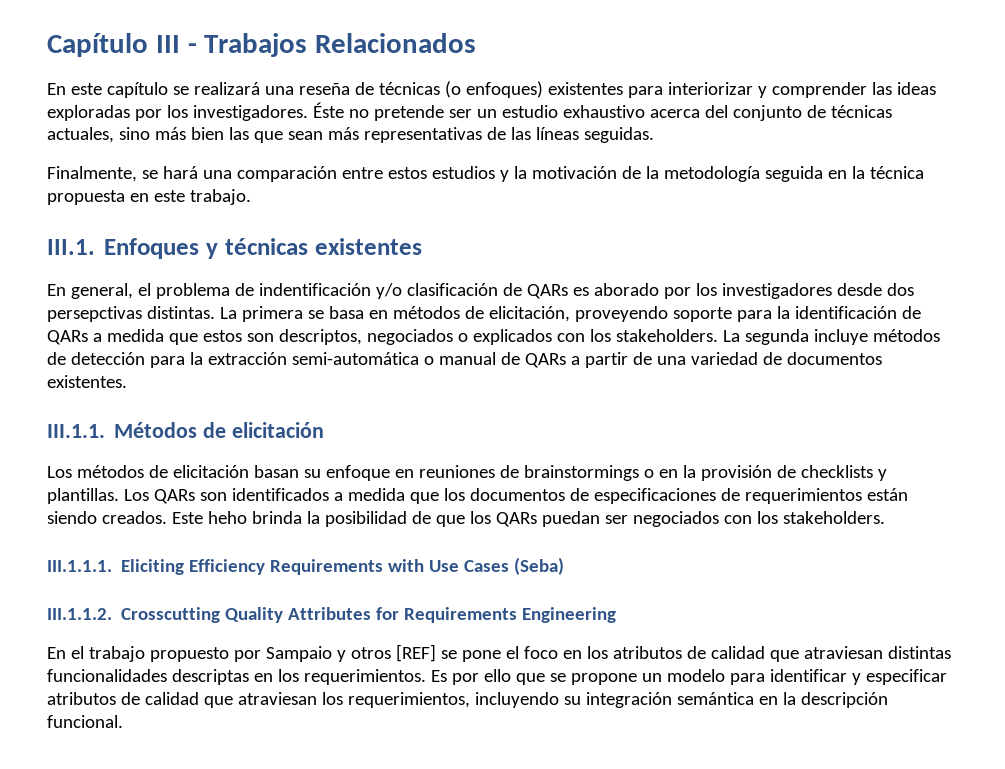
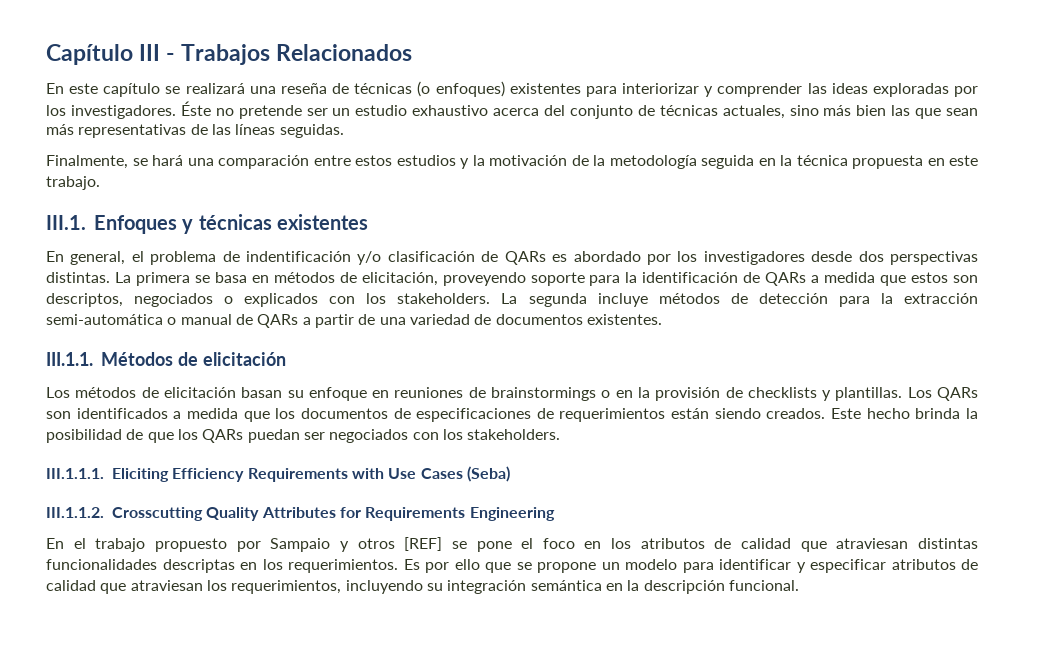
[593,283,659,296] aborado -> [573,251,641,262] abordado
[47,306,142,322] persepctivas -> [889,251,978,265] perspectivas
[207,511,247,524] heho -> [866,408,910,419] hecho

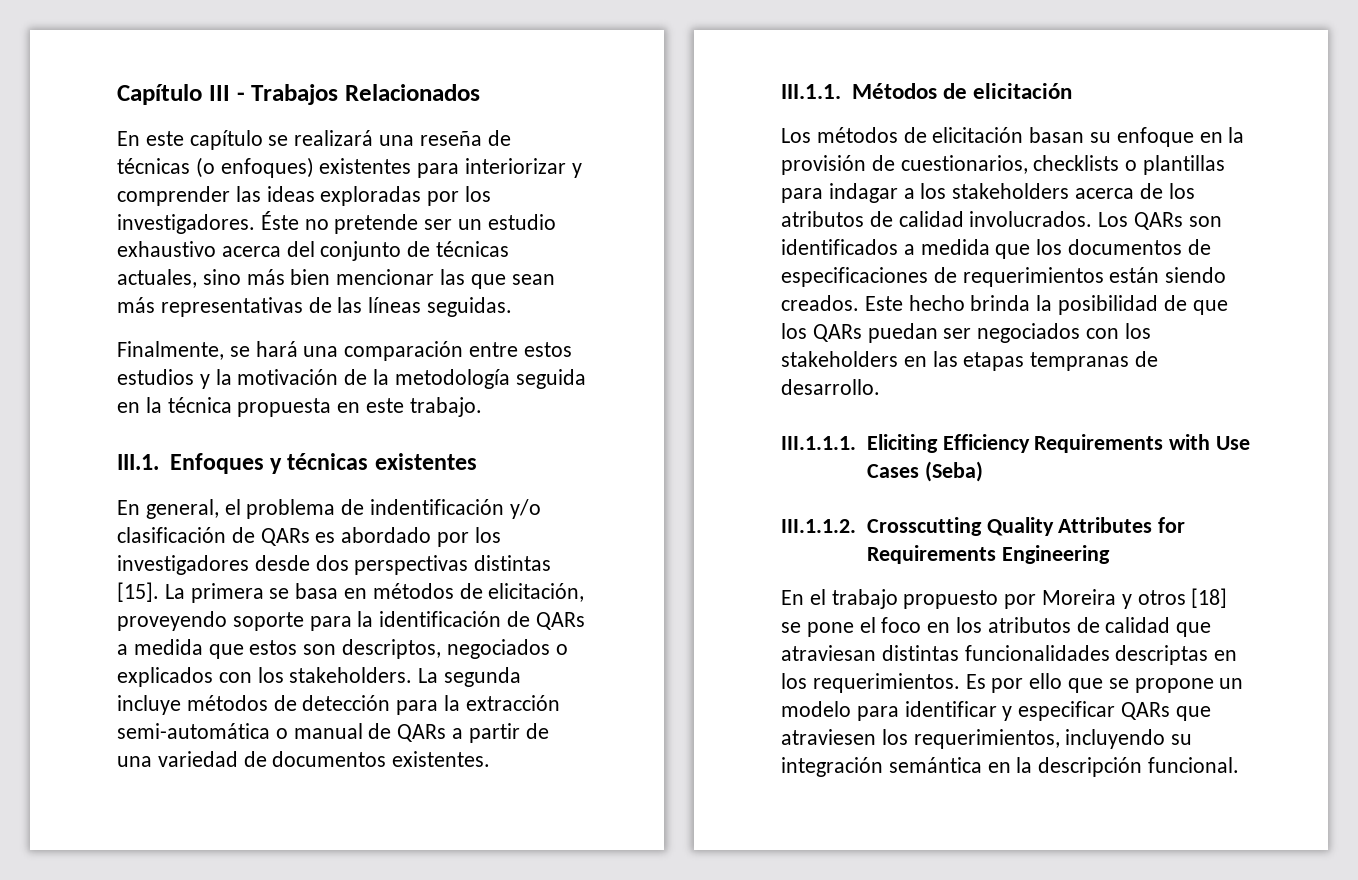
(887, 110) none -> [336,269,435,285] mencionar
[46,272,110,283] distintas. -> [474,555,552,571] [117,582,159,602] distintas [15].
[394,387,903,401] reuniones de brainstormings o en la provisión de checklists y plantillas. -> [1228,127,1245,143] [781,155,1226,175] [781,183,1195,203] [781,211,1093,227] la provisión de cuestionarios, checklists o plantillas para indagar a los stakeholders acerca de los atributos de calidad involucrados.
[467,429,561,440] stakeholders. -> [781,351,1159,371] [781,379,880,395] stakeholders en las etapas tempranas de desarrollo.
[270,538,331,552] Sampaio -> [1042,589,1117,605] Moreira
[404,537,443,551] [REF] -> [1191,588,1228,608] [18]
[891,559,978,570] [46,580,203,594] atributos de calidad que atraviesan -> [1121,702,1211,721] [781,729,876,745] QARs que atraviesen

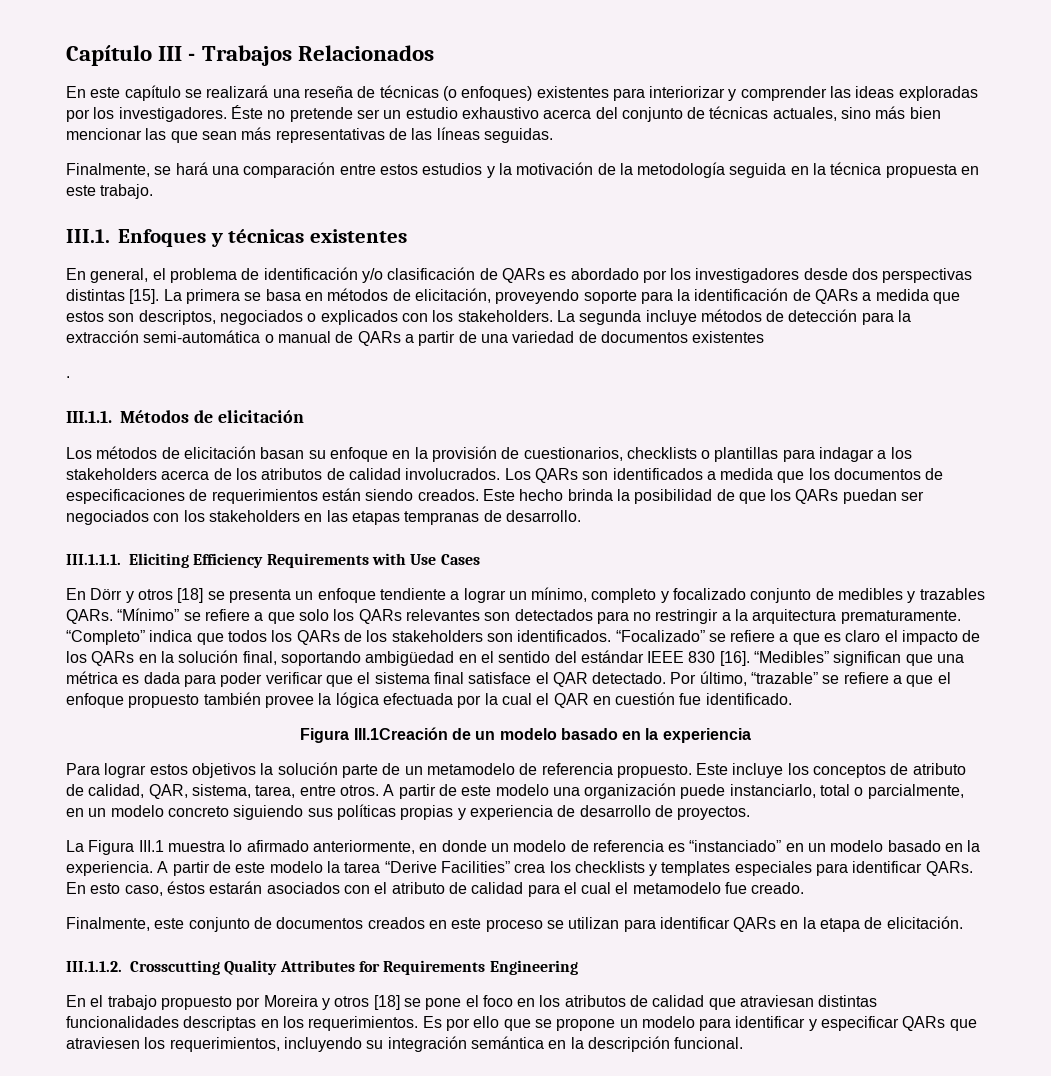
[370,499,505,515] indentificación -> [263,267,358,280] identificación
[392,751,491,767] existentes. -> [692,331,765,343] [66,376,70,378] existentes // .
[924,461,983,482] (Seba) -> [66,587,985,603] [66,608,961,624] [66,630,981,645] [66,650,965,666] [66,671,951,687] [66,692,792,708] [300,727,751,743] [66,762,966,778] [66,783,964,799] [66,804,751,820] [66,840,981,855] [66,861,973,876] [66,881,805,897] [66,916,963,932] // En Dörr y otros [18] se presenta un enfoque tendiente a lograr un mínimo, completo y focalizado conjunto de medibles y trazables QARs. “Mínimo” se refiere a que solo los QARs relevantes son detectados para no restringir a la arquitectura prematuramente. “Completo” indica que todos los QARs de los stakeholders son identificados. “Focalizado” se refiere a que es claro el impacto de los QARs en la solución final, soportando ambigüedad en el sentido del estándar IEEE 830 [16]. “Medibles” significan que una métrica es dada para poder verificar que el sistema final satisface el QAR detectado. Por último, “trazable” se refiere a que el enfoque propuesto también provee la lógica efectuada por la cual el QAR en cuestión fue identificado. // Figura III.1Creación de un modelo basado en la experiencia // Para lograr estos objetivos la solución parte de un metamodelo de referencia propuesto. Este incluye los conceptos de atributo de calidad, QAR, sistema, tarea, entre otros. A partir de este modelo una organización puede instanciarlo, total o parcialmente, en un modelo concreto siguiendo sus políticas propias y experiencia de desarrollo de proyectos. // La Figura III.1 muestra lo afirmado anteriormente, en donde un modelo de referencia es “instanciado” en un modelo basado en la experiencia. A partir de este modelo la tarea “Derive Facilities” crea los checklists y templates especiales para identificar QARs. En esto caso, éstos estarán asociados con el atributo de calidad para el cual el metamodelo fue creado. // Finalmente, este conjunto de documentos creados en este proceso se utilizan para identificar QARs en la etapa de elicitación.

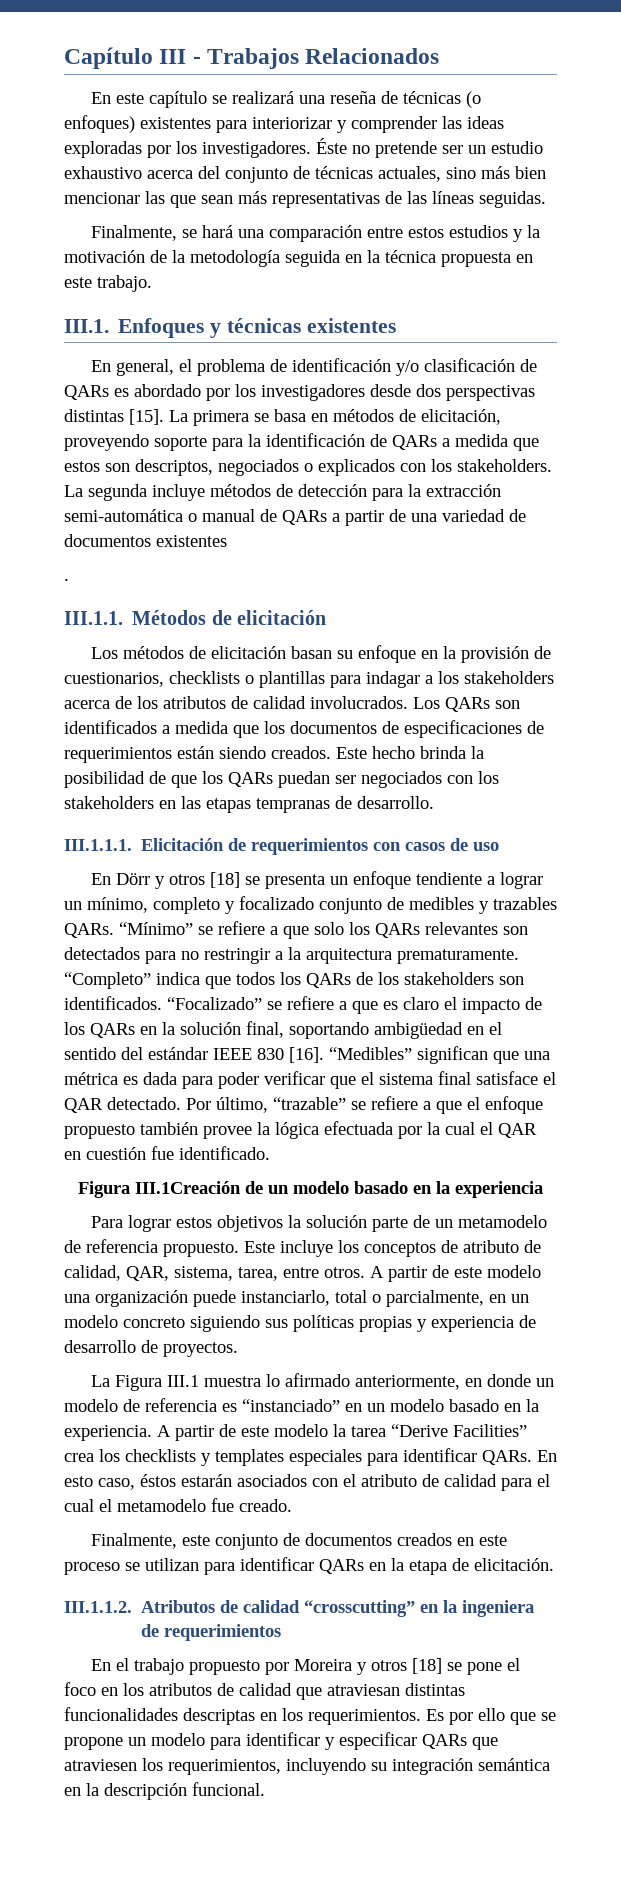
[129,553,480,568] Eliciting Efficiency Requirements with Use Cases -> [141,838,500,855] Elicitación de requerimientos con casos de uso
[130,960,578,975] Crosscutting Quality Attributes for Requirements Engineering -> [141,1600,535,1617] [141,1624,282,1641] Atributos de calidad “crosscutting” en la ingeniera de requerimientos

